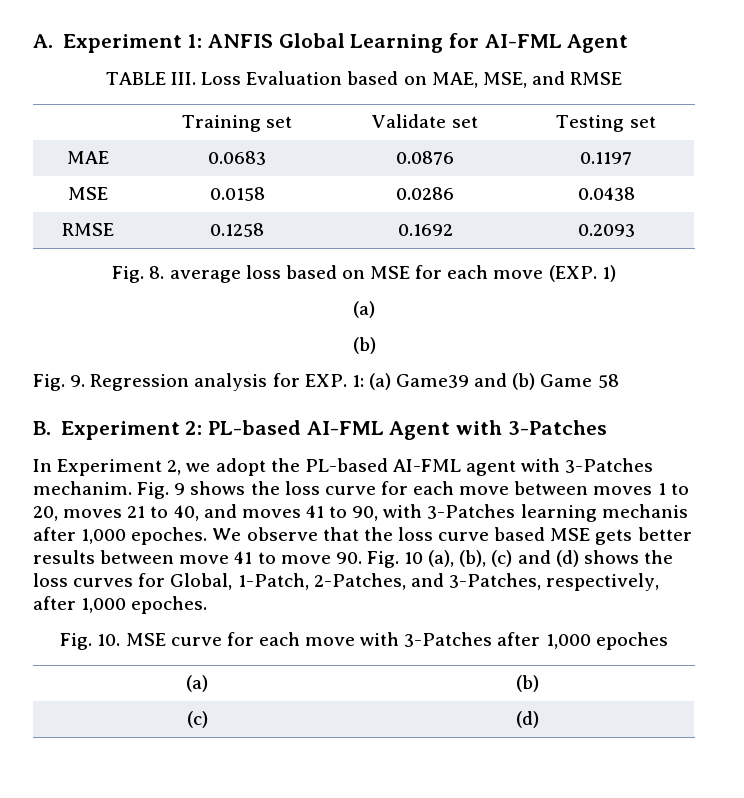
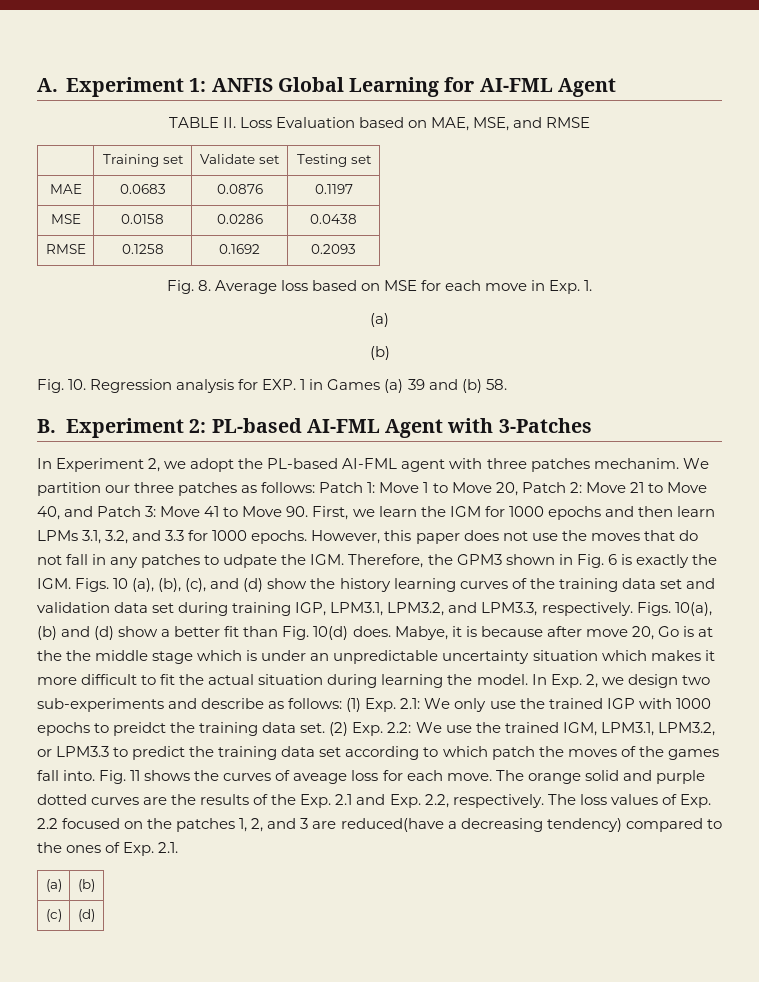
[171,72,197,85] III. -> [222,117,236,128] II.
[169,270,241,283] average -> [214,280,277,294] Average
[548,265,616,282] (EXP. 1) -> [531,280,593,294] in Exp. 1.
[70,375,86,387] 9. -> [68,379,87,390] 10.
[351,373,619,390] 1: (a) Game39 and (b) Game 58 -> [300,379,507,393] 1 in Games (a) 39 and (b) 58.
[565,458,654,473] [33,481,689,499] [33,506,123,521] 3-Patches mechanim. Fig. 9 shows the loss curve for each move between moves 1 to 20, moves -> [486,458,709,472] [37,482,626,496] three patches mechanim. We partition our three patches as follows: Patch 1: Move 1 to Move 20, Patch 2: Move
(169, 512) none -> [666,482,707,493] Move
[241,504,688,522] [33,527,692,545] [33,550,399,568] moves 41 to 90, with 3-Patches learning mechanis after 1,000 epoches. We observe that the loss curve based MSE gets better results between move 41 to move 90. Fig. -> [97,506,715,520] [37,530,698,544] [37,554,717,568] [37,578,110,592] Patch 3: Move 41 to Move 90. First, we learn the IGM for 1000 epochs and then learn LPMs 3.1, 3.2, and 3.3 for 1000 epochs. However, this paper does not use the moves that do not fall in any patches to udpate the IGM. Therefore, the GPM3 shown in Fig. 6 is exactly the IGM. Figs.
[491,550,673,567] [33,573,660,591] [33,596,208,614] [60,632,668,650] (c) and (d) shows the loss curves for Global, 1-Patch, 2-Patches, and 3-Patches, respectively, after 1,000 epoches. // Fig. 10. MSE curve for each move with 3-Patches after 1,000 epoches -> [185,578,715,592] [37,602,712,616] [37,626,713,640] [37,650,715,664] [37,674,710,688] [37,698,711,712] [37,722,715,736] [37,746,719,760] [37,770,705,784] [37,794,711,808] [37,818,722,832] [37,842,179,856] (c), and (d) show the history learning curves of the training data set and validation data set during training IGP, LPM3.1, LPM3.2, and LPM3.3, respectively. Figs. 10(a), (b) and (d) show a better fit than Fig. 10(d) does. Mabye, it is because after move 20, Go is at the the middle stage which is under an unpredictable uncertainty situation which makes it more difficult to fit the actual situation during learning the model. In Exp. 2, we design two sub-experiments and describe as follows: (1) Exp. 2.1: We only use the trained IGP with 1000 epochs to preidct the training data set. (2) Exp. 2.2: We use the trained IGM, LPM3.1, LPM3.2, or LPM3.3 to predict the training data set according to which patch the moves of the games fall into. Fig. 11 shows the curves of aveage loss for each move. The orange solid and purple dotted curves are the results of the Exp. 2.1 and Exp. 2.2, respectively. The loss values of Exp. 2.2 focused on the patches 1, 2, and 3 are reduced(have a decreasing tendency) compared to the ones of Exp. 2.1.

